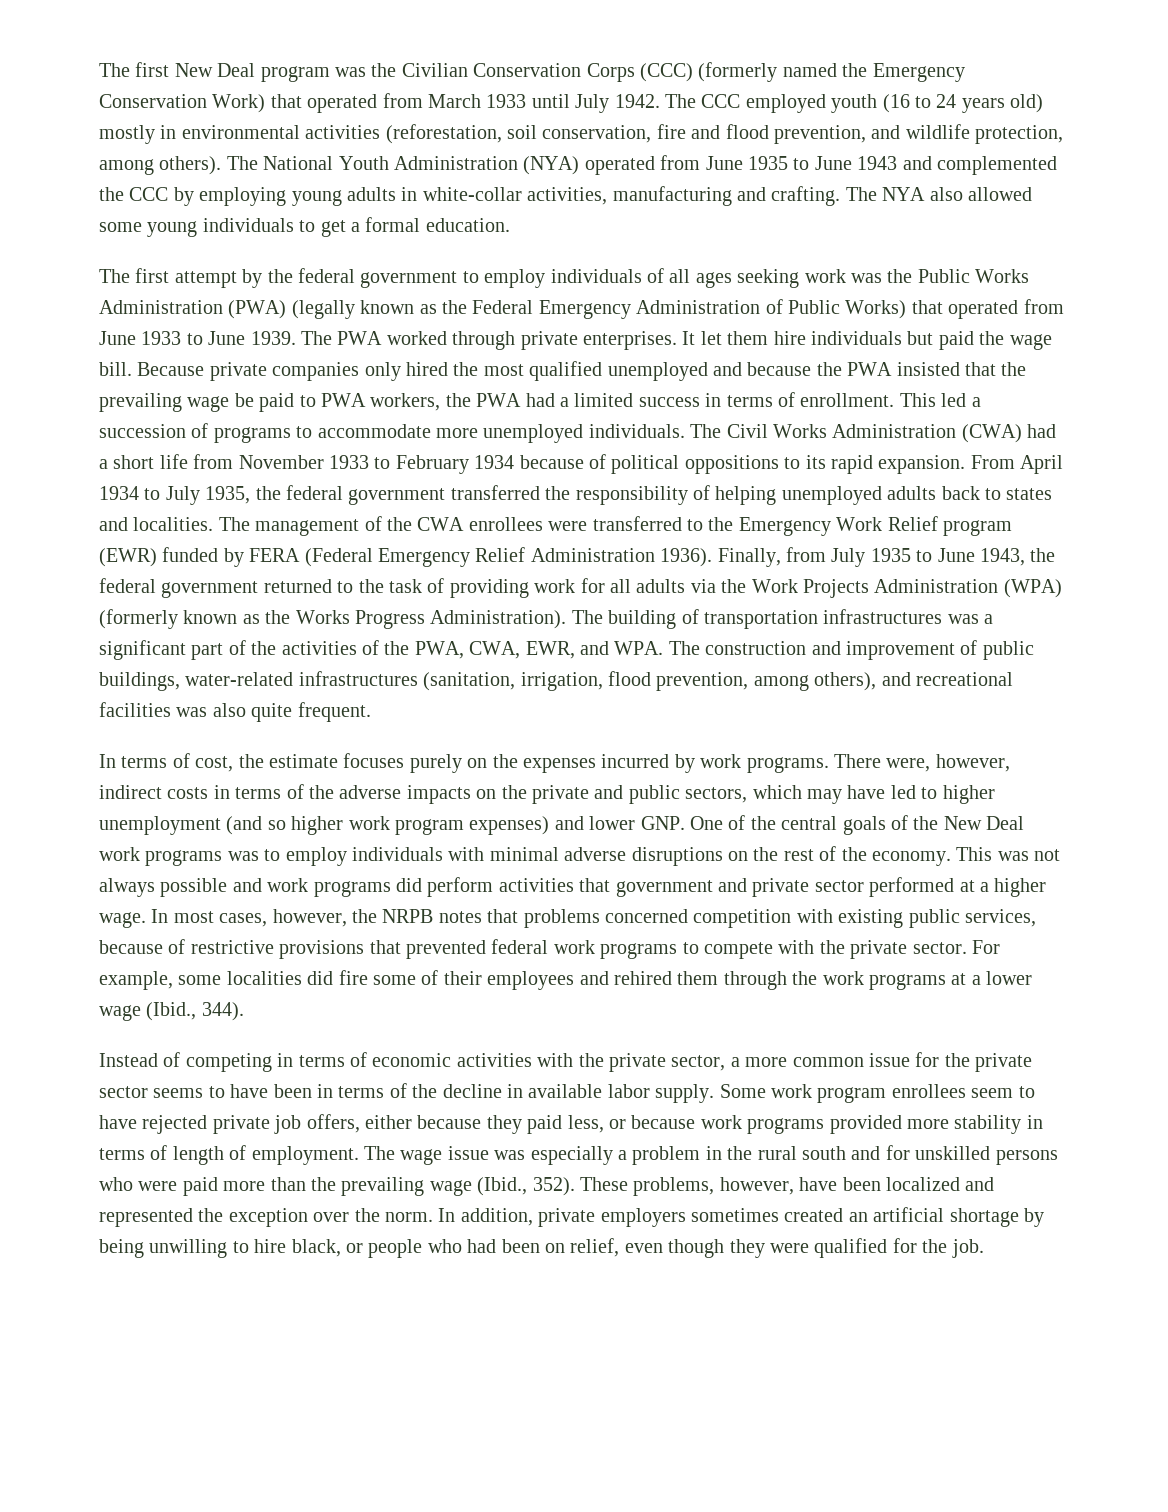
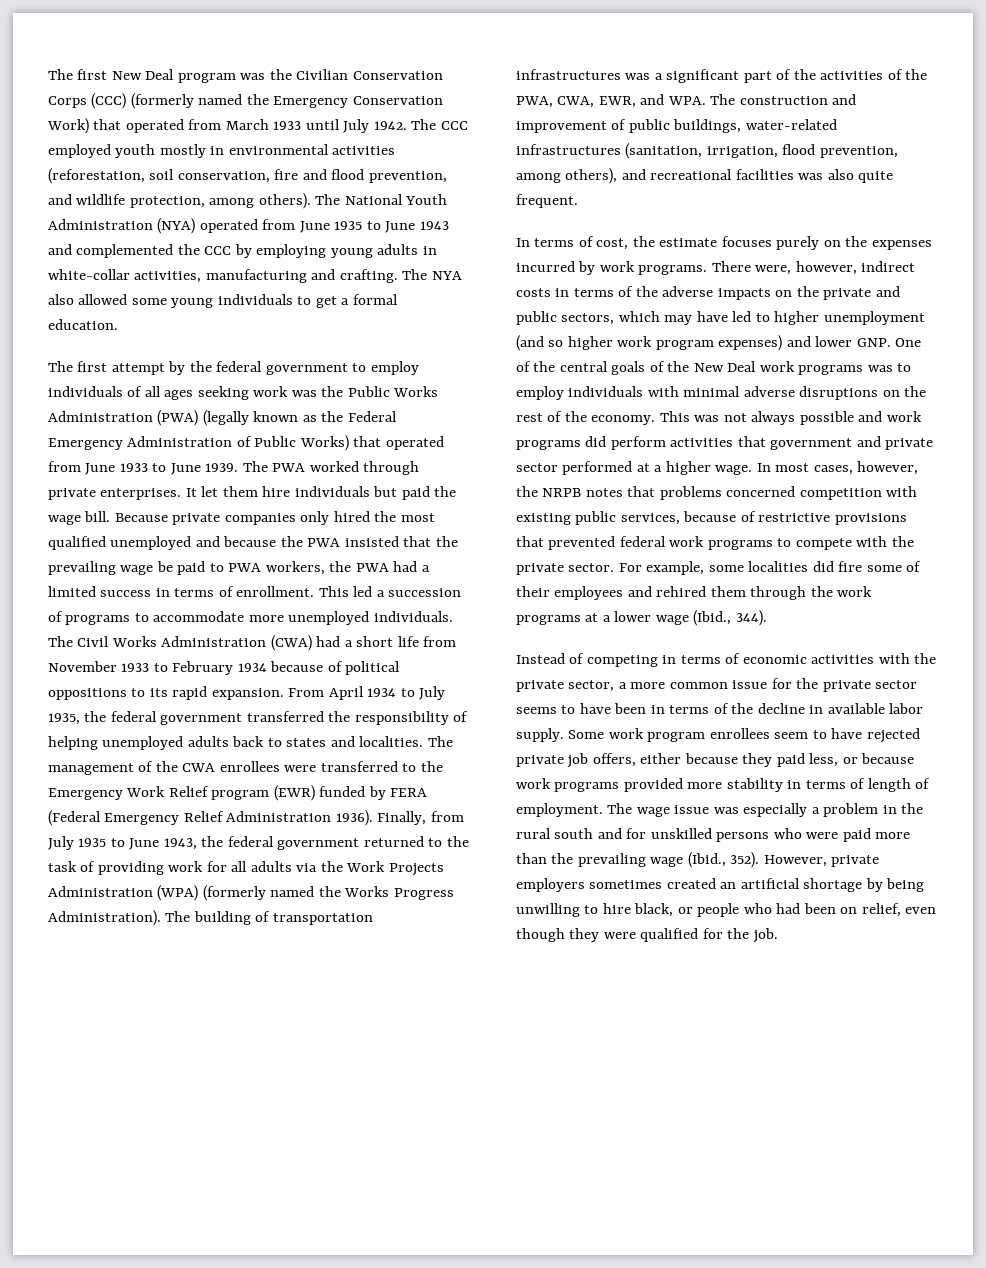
[882,94,1044,113] (16 to 24 years old) -> (156, 151) none
[183,610,260,624] known as -> [270,886,315,897] named
[580,1177,995,1196] [99,1208,533,1227] These problems, however, have been localized and represented the exception over the norm. In addition, -> [763,855,827,867] However,

